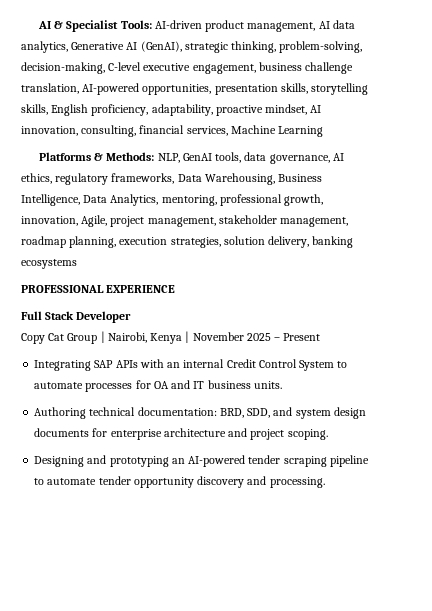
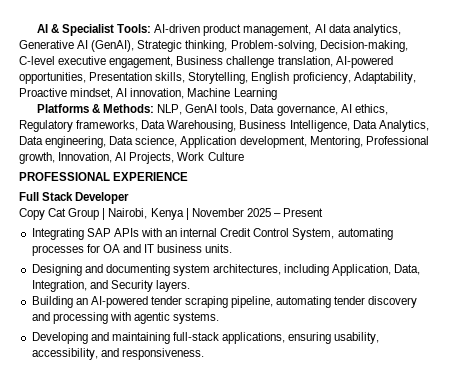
[184,41,363,53] [21,62,105,74] strategic thinking, problem-solving, decision-making, -> [137,40,408,52] Strategic thinking, Problem-solving, Decision-making,
[258,62,302,71] business -> [176,56,224,65] Business
[214,83,369,95] [21,104,322,116] [21,125,228,137] presentation skills, storytelling skills, English proficiency, adaptability, proactive mindset, AI innovation, consulting, financial services, -> [89,72,416,84] [19,88,185,99] Presentation skills, Storytelling, English proficiency, Adaptability, Proactive mindset, AI innovation,
[244,152,267,161] data -> [250,104,275,113] Data
[55,173,109,185] regulatory -> [19,120,73,132] Regulatory
[161,194,324,206] [21,215,349,227] [21,236,354,248] [21,259,77,269] mentoring, professional growth, innovation, Agile, project management, stakeholder management, roadmap planning, execution strategies, solution delivery, banking ecosystems -> [19,136,429,148] [19,152,244,164] Data engineering, Data science, Application development, Mentoring, Professional growth, Innovation, AI Projects, Work Culture
[299,360,348,371] [34,382,84,389] System to automate -> [292,228,393,240] System, automating
[34,407,366,419] [34,428,328,440] [34,455,369,467] [34,476,325,488] Authoring technical documentation: BRD, SDD, and system design documents for enterprise architecture and project scoping. // Designing and prototyping an AI-powered tender scraping pipeline to automate tender opportunity discovery and processing. -> [31,264,421,276] [31,280,190,292] [31,296,418,308] [31,312,220,324] [31,332,380,344] [31,348,204,360] Designing and documenting system architectures, including Application, Data, Integration, and Security layers. // Building an AI-powered tender scraping pipeline, automating tender discovery and processing with agentic systems. // Developing and maintaining full-stack applications, ensuring usability, accessibility, and responsiveness.

